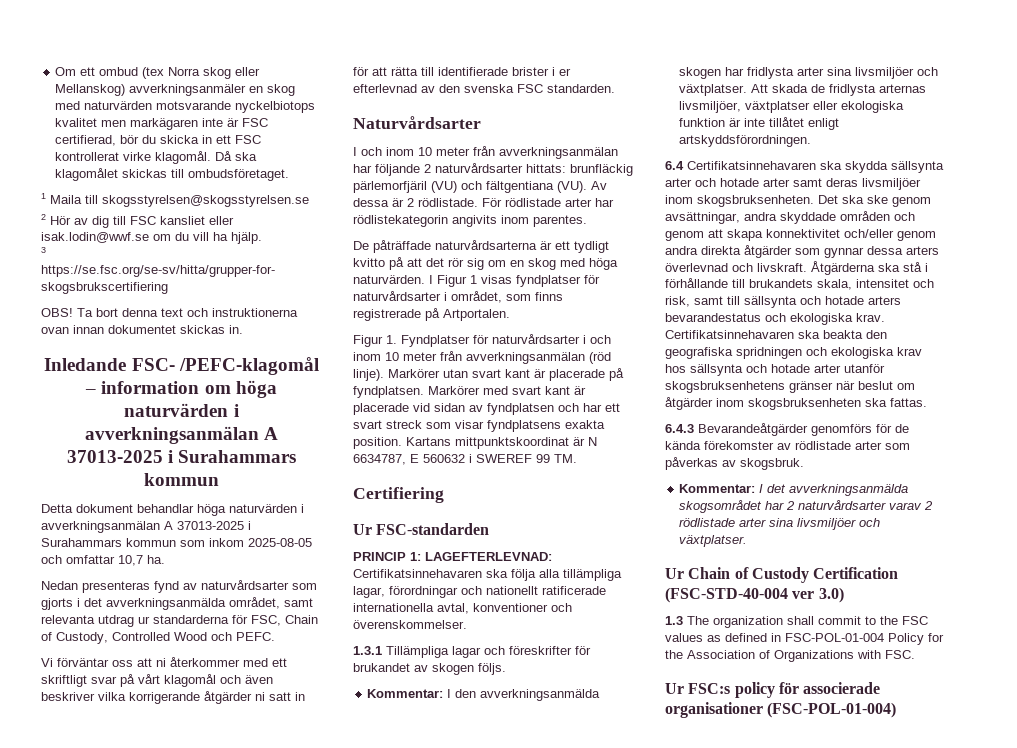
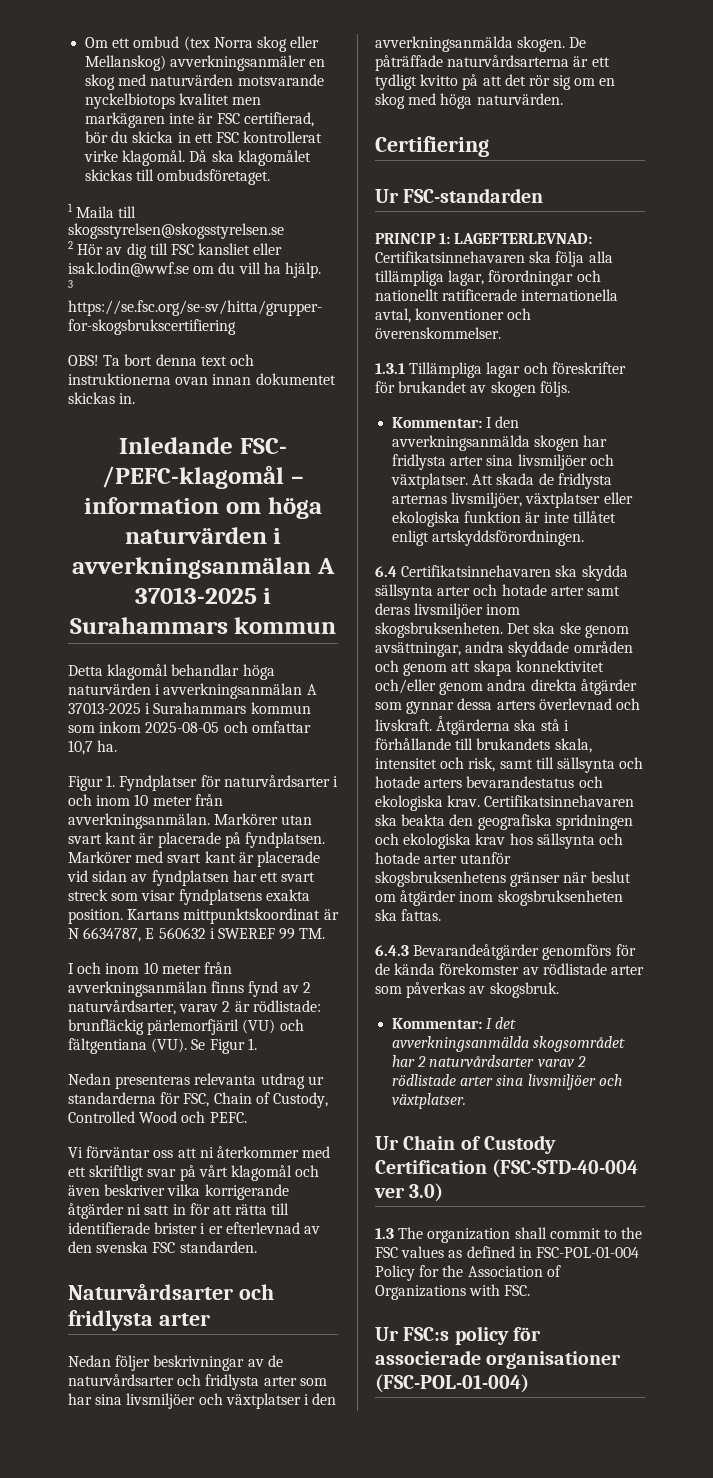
[76,504,133,513] dokument -> [107,664,169,680] klagomål
[41,580,317,593] [41,597,313,610] Nedan presenteras fynd av naturvårdsarter som gjorts i det avverkningsanmälda området, samt -> [68,775,338,791] [68,794,223,806] [68,813,313,829] [68,832,325,848] [68,851,320,867] [67,870,316,886] [68,889,310,905] [68,908,339,924] [68,927,326,942] [68,962,232,974] [68,981,311,997] [68,1000,321,1015] [68,1019,304,1035] [68,1038,257,1054] [68,1073,191,1089] Figur 1. Fyndplatser för naturvårdsarter i och inom 10 meter från avverkningsanmälan. Markörer utan svart kant är placerade på fyndplatsen. Markörer med svart kant är placerade vid sidan av fyndplatsen har ett svart streck som visar fyndplatsens exakta position. Kartans mittpunktskoordinat är N 6634787, E 560632 i SWEREF 99 TM. // I och inom 10 meter från avverkningsanmälan finns fynd av 2 naturvårdsarter, varav 2 är rödlistade: brunfläckig pärlemorfjäril (VU) och fältgentiana (VU). Se Figur 1. // Nedan presenteras
[353,146,618,159] [353,163,633,176] [353,181,607,193] [353,198,614,207] [353,215,587,227] // I och inom 10 meter från avverkningsanmälan har följande 2 naturvårdsarter hittats: brunfläckig pärlemorfjäril (VU) och fältgentiana (VU). Av dessa är 2 rödlistade. För rödlistade arter har rödlistekategorin angivits inom parentes. // -> [238,1284,274,1300] [68,1310,210,1331] [68,1355,283,1371] [68,1374,327,1390] [68,1393,337,1409] [375,36,566,52] och fridlysta arter // Nedan följer beskrivningar av de naturvårdsarter och fridlysta arter som har sina livsmiljöer och växtplatser i den avverkningsanmälda skogen.
[429,275,600,287] [353,291,563,303] [353,308,510,321] [353,334,611,347] [353,351,611,364] [353,368,624,381] [353,386,586,398] [353,403,620,415] [353,420,605,432] [353,437,597,449] [353,454,577,465] I Figur 1 visas fyndplatser för naturvårdsarter i området, som finns registrerade på Artportalen. // Figur 1. Fyndplatser för naturvårdsarter i och inom 10 meter från avverkningsanmälan (röd linje). Markörer utan svart kant är placerade på fyndplatsen. Markörer med svart kant är placerade vid sidan av fyndplatsen och har ett svart streck som visar fyndplatsens exakta position. Kartans mittpunktskoordinat är N 6634787, E 560632 i SWEREF 99 TM. -> (563, 99) none

